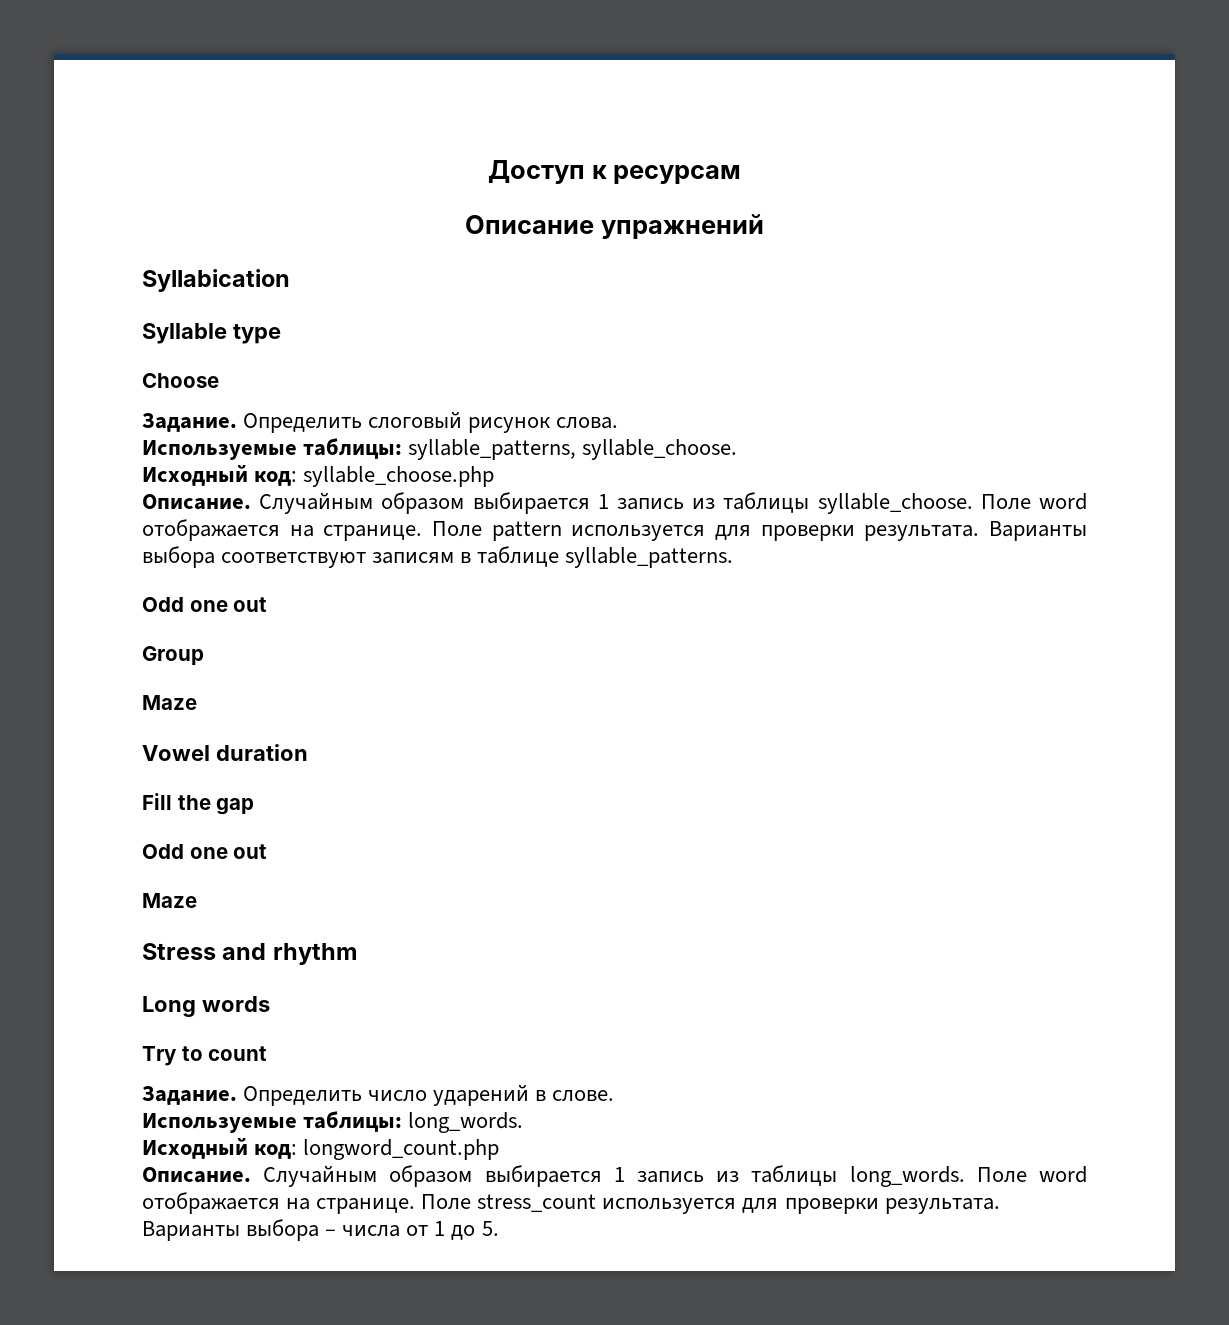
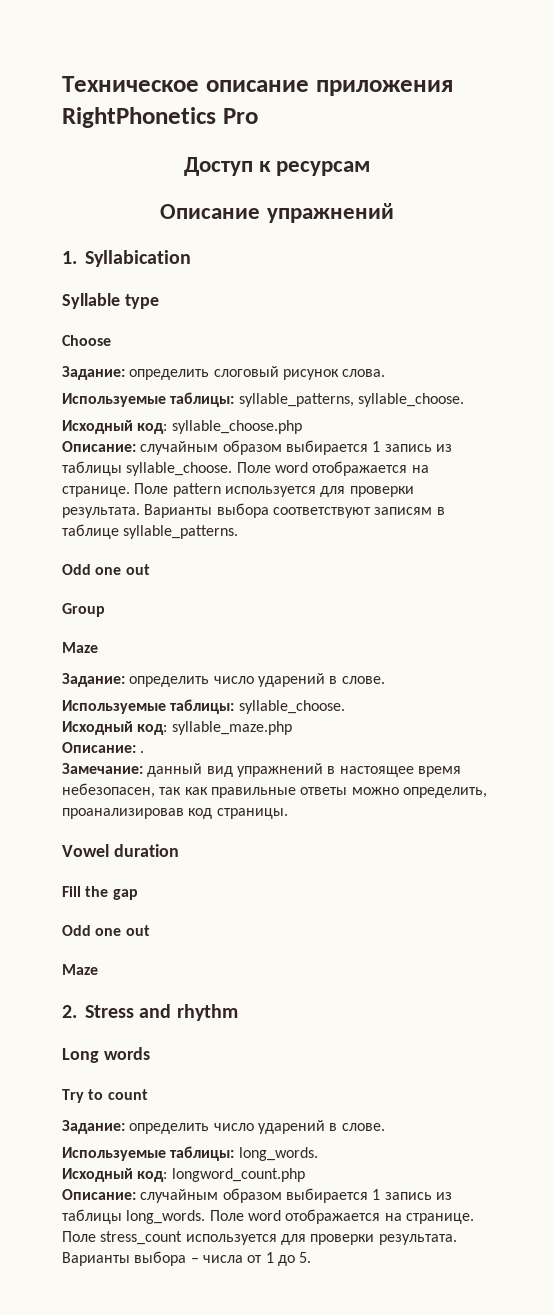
(487, 172) none -> [62,76,453,96] [62,107,258,128] Техническое описание приложения RightPhonetics Pro //
(764, 226) none -> [62,251,77,264] 1.
[142,413,363,433] Задание. Определить -> [62,366,210,380] Задание: определить
[142,492,374,514] Описание. Случайным -> [62,441,219,455] Описание: случайным
(197, 702) none -> [62,673,385,687] [62,699,345,714] [62,721,292,735] [62,742,145,753] [62,763,461,777] [62,783,487,798] [62,808,288,819] // Задание: определить число ударений в слове. // Используемые таблицы: syllable_choose. // Исходный код: syllable_maze.php // Описание: . // Замечание: данный вид упражнений в настоящее время небезопасен, так как правильные ответы можно определить, проанализировав код страницы.
(197, 900) none -> [62,1005,77,1018] 2.
[142,1086,363,1106] Задание. Определить -> [62,1120,210,1134] Задание: определить
[142,1165,378,1187] Описание. Случайным -> [62,1189,219,1203] Описание: случайным

